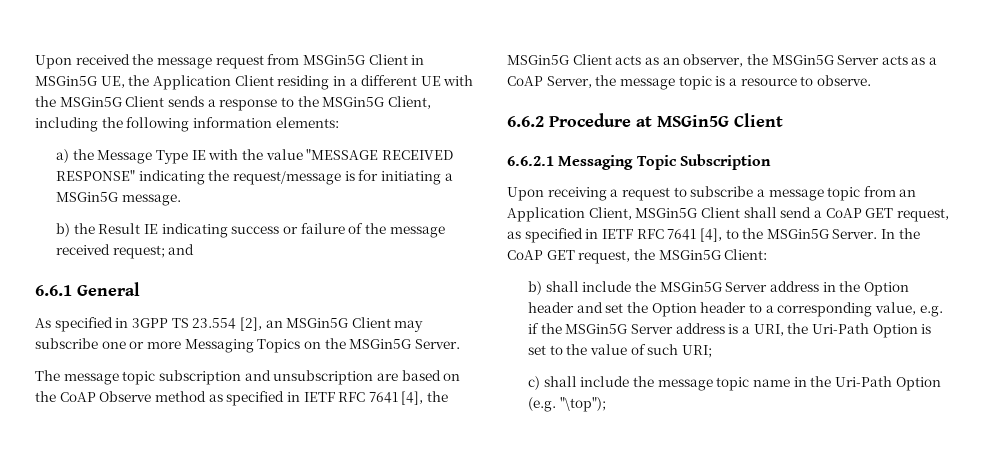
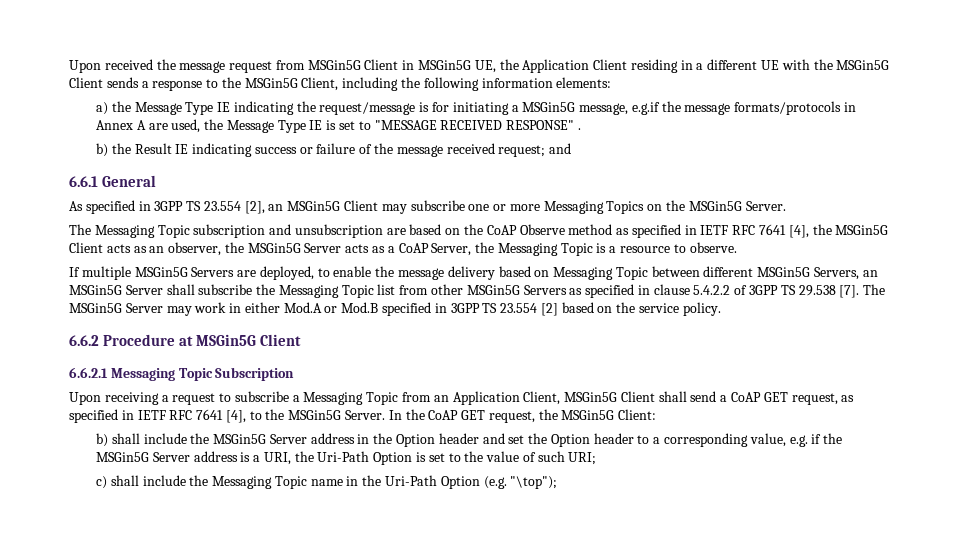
[208,149,453,160] [56,170,136,181] with the value "MESSAGE RECEIVED RESPONSE" -> (231, 107) none
[121,194,181,206] message. -> [579,101,857,115] [95,119,581,133] message, e.g.if the message formats/protocols in Annex A are used, the Message Type IE is set to "MESSAGE RECEIVED RESPONSE" .
[63,371,156,385] message topic -> [94,225,190,238] Messaging Topic
[619,76,712,90] message topic -> [497,243,593,256] Messaging Topic
(871, 80) none -> [69,266,878,280] [69,284,886,298] [69,302,721,316] // If multiple MSGin5G Servers are deployed, to enable the message delivery based on Messaging Topic between different MSGin5G Servers, an MSGin5G Server shall subscribe the Messaging Topic list from other MSGin5G Servers as specified in clause 5.4.2.2 of 3GPP TS 29.538 [7]. The MSGin5G Server may work in either Mod.A or Mod.B specified in 3GPP TS 23.554 [2] based on the service policy.
[768,187,861,201] message topic -> [303,392,399,405] Messaging Topic
[657,377,750,391] message topic -> [212,476,307,489] Messaging Topic

